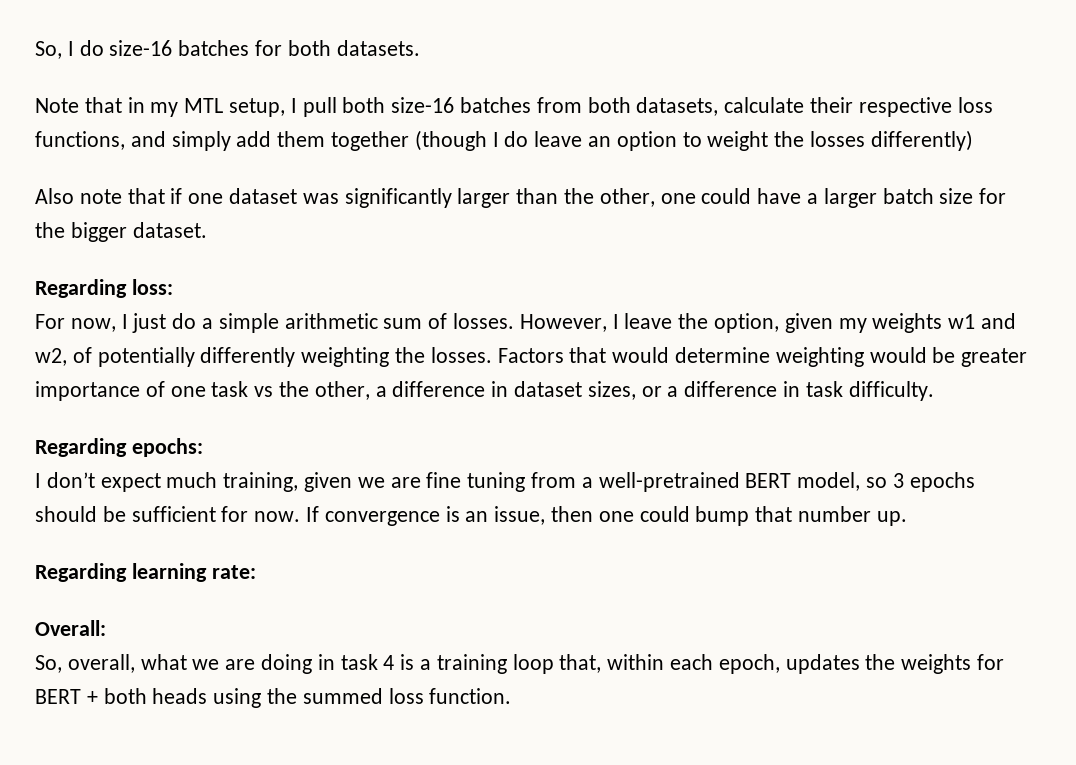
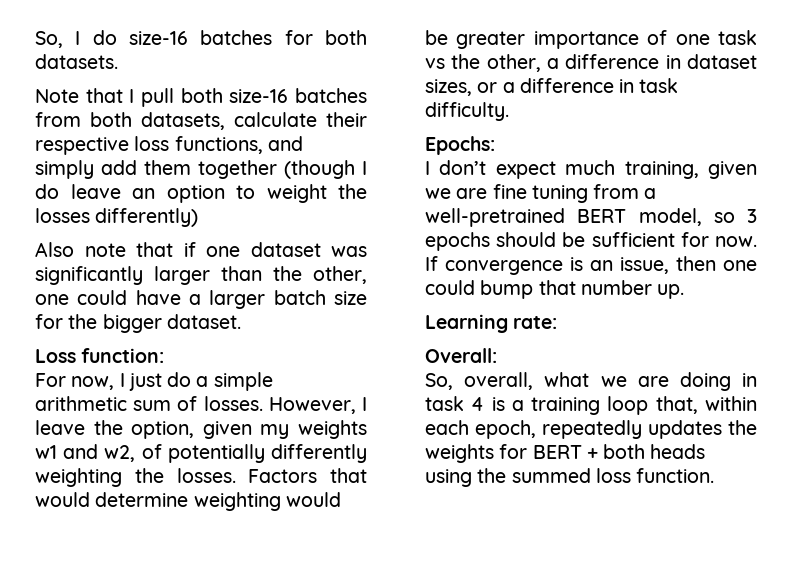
[127,97,286,117] in my MTL setup, -> (123, 95) none
[35,279,173,298] Regarding loss: -> [35,348,165,363] Loss function:
[35,438,203,457] Regarding epochs: -> [425,136,495,155] Epochs:
[35,563,207,582] Regarding learning -> [425,314,508,333] Learning
(780, 664) none -> [542,420,642,439] repeatedly

